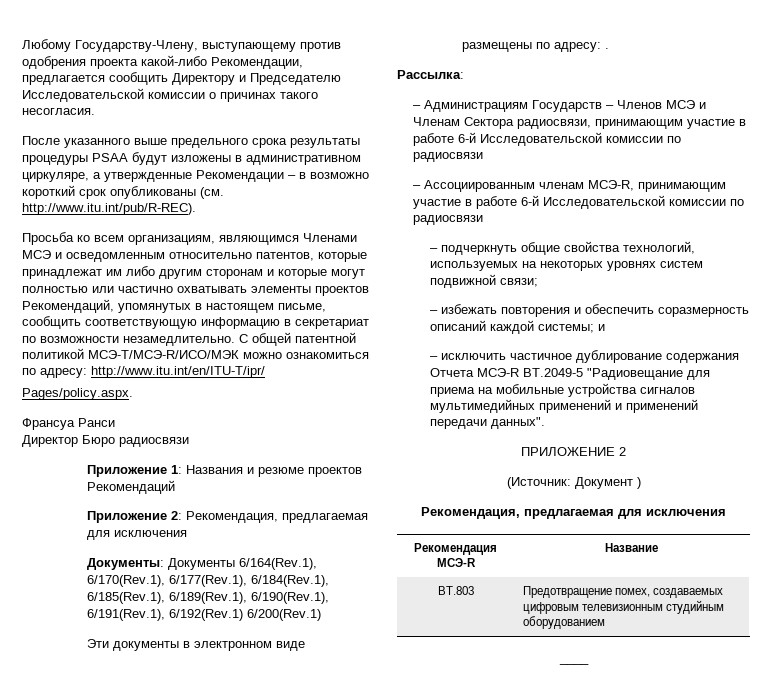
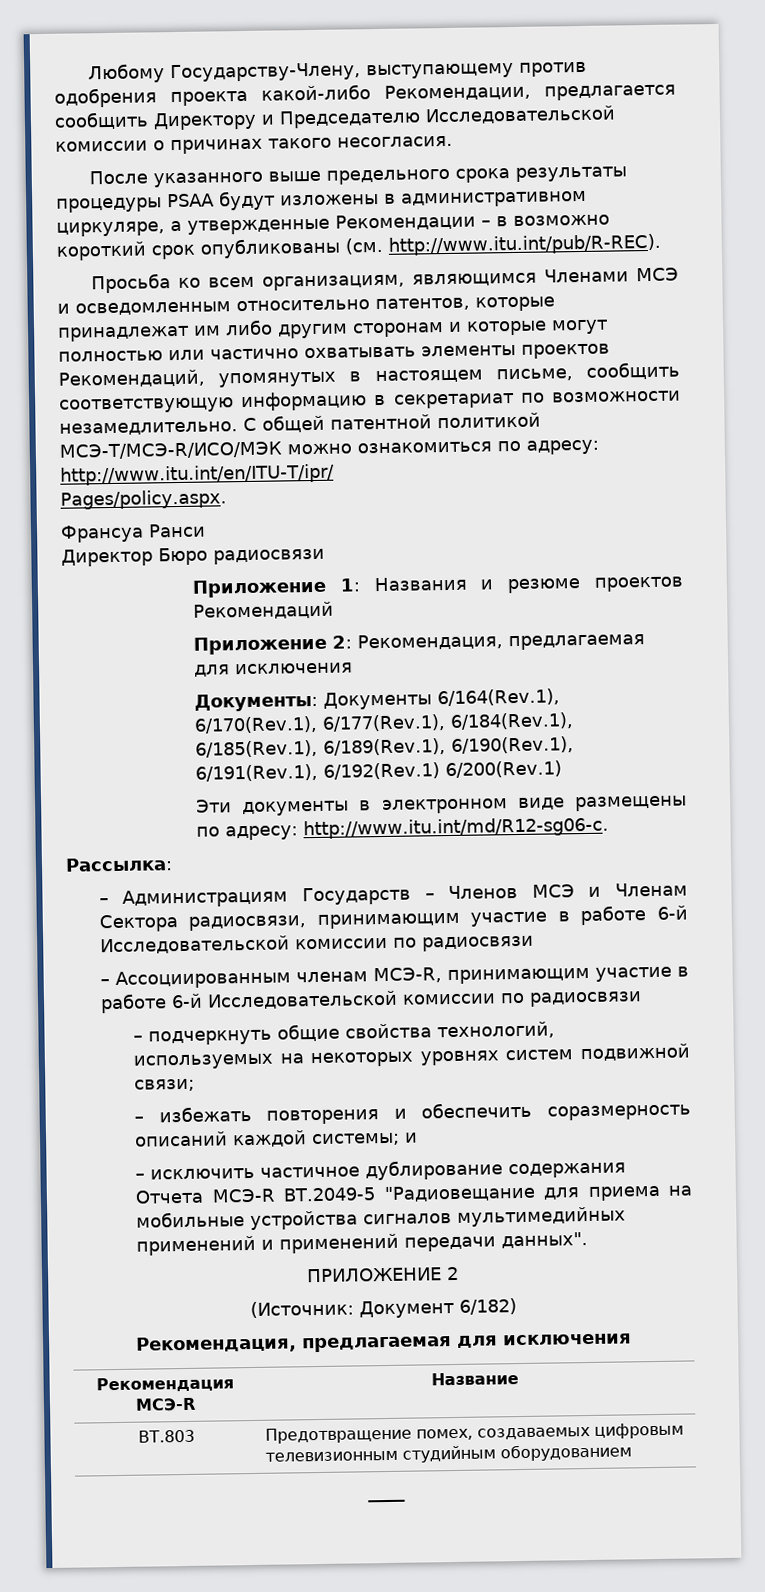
[605,48,610,49] . -> [302,816,609,840] http://www.itu.int/md/R12-sg06-c.
[636,477,641,489] ) -> [458,1298,517,1315] 6/182)

